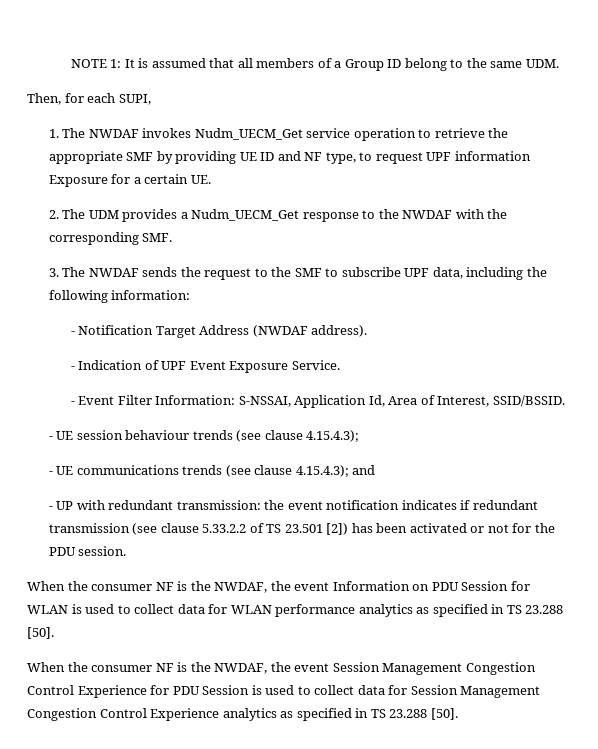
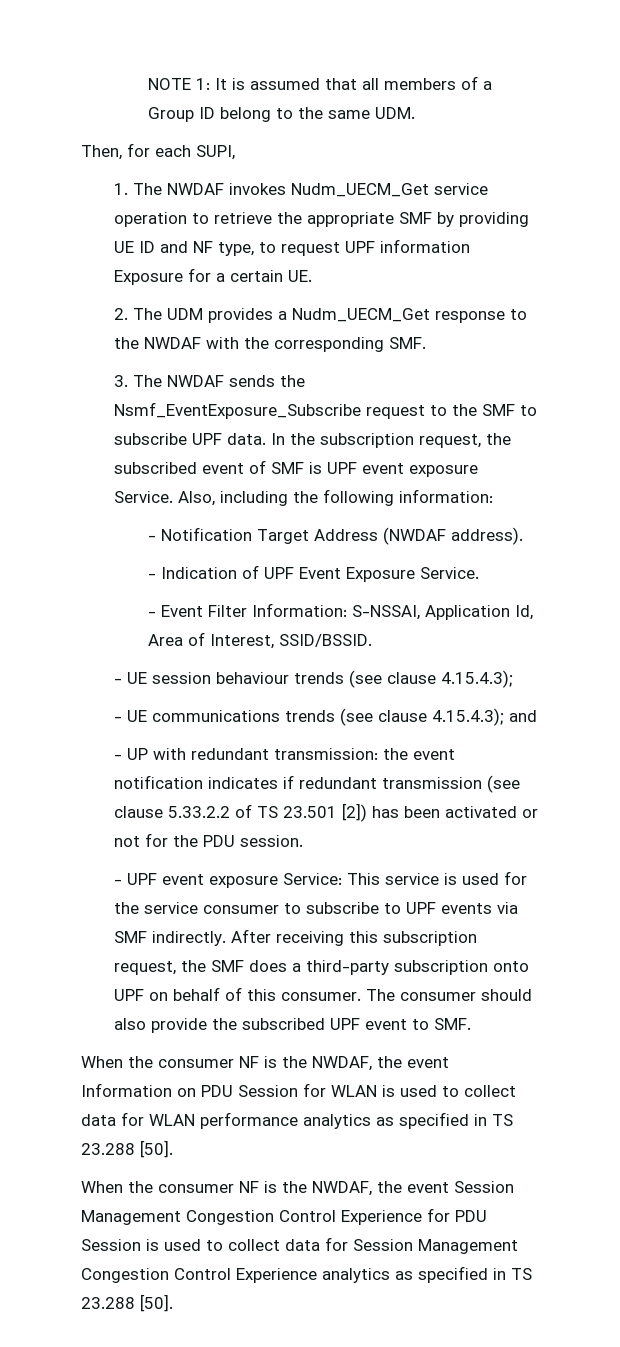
(201, 272) none -> [114,402,362,419] Nsmf_EventExposure_Subscribe
[432,267,463,279] data, -> [227,433,512,448] [114,460,479,477] [114,491,216,506] data. In the subscription request, the subscribed event of SMF is UPF event exposure Service. Also,
(127, 551) none -> [114,871,528,888] [114,902,519,914] [114,929,478,946] [114,960,530,975] [114,987,533,1001] [114,1018,472,1033] // - UPF event exposure Service: This service is used for the service consumer to subscribe to UPF events via SMF indirectly. After receiving this subscription request, the SMF does a third-party subscription onto UPF on behalf of this consumer. The consumer should also provide the subscribed UPF event to SMF.

